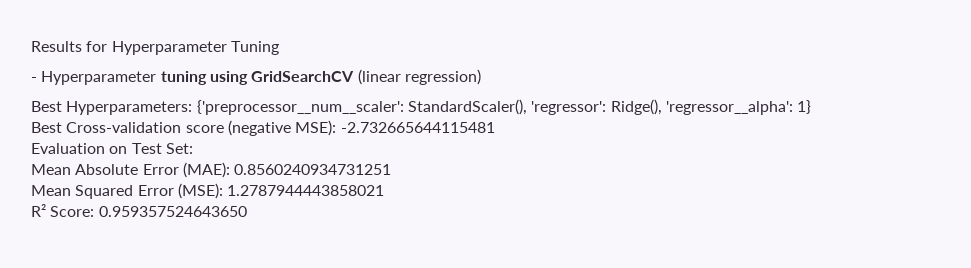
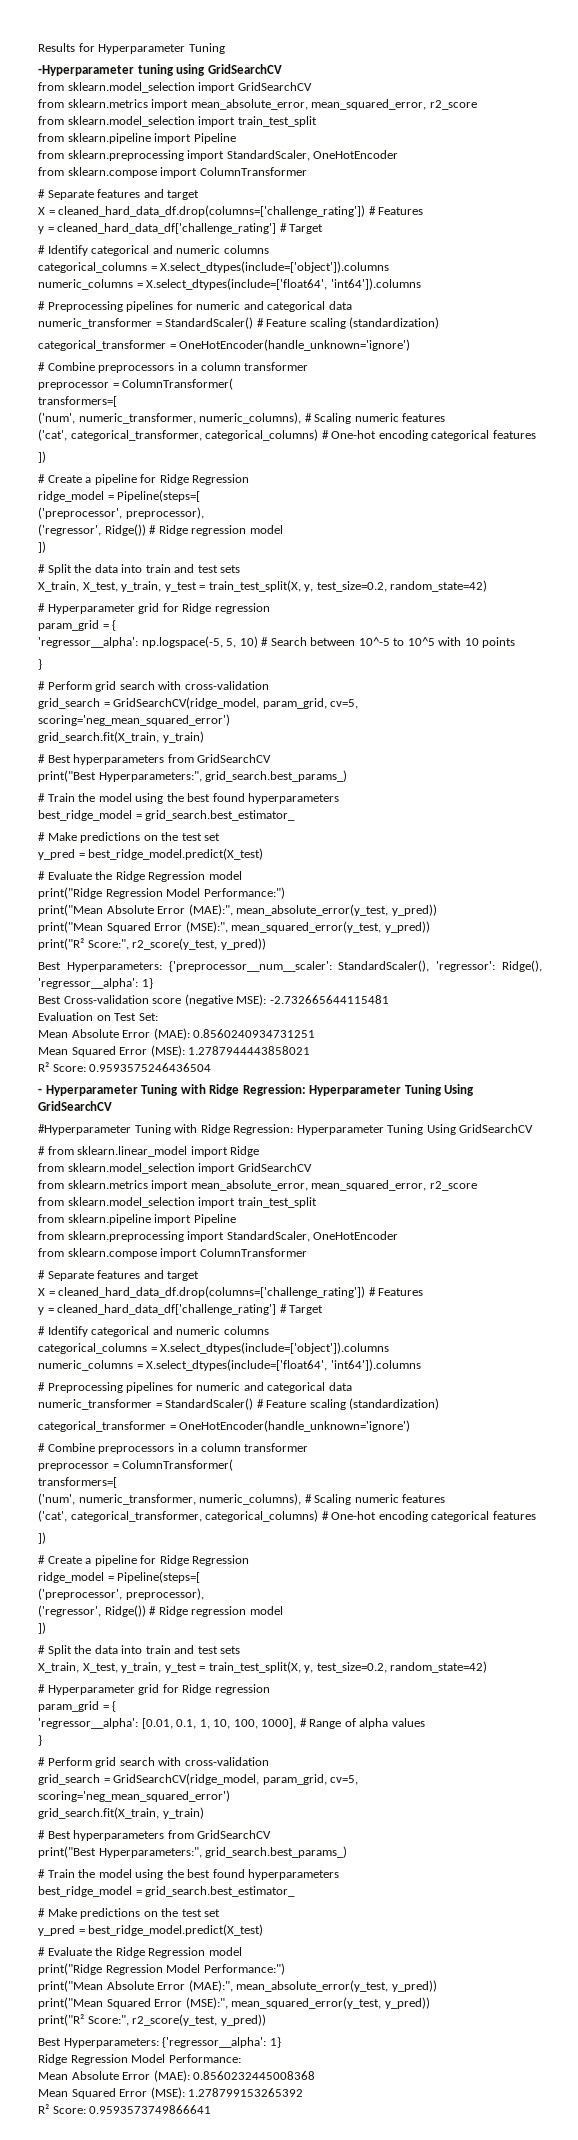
[31,71,157,85] - Hyperparameter -> [38,65,134,76] -Hyperparameter
[357,69,481,85] (linear regression) -> [38,82,312,93] [38,99,477,110] [38,116,317,127] [38,133,236,144] [38,150,399,161] [38,167,307,178] [38,189,200,200] [38,205,424,217] [38,223,324,234] [38,245,269,256] [38,261,390,273] [38,278,421,290] [38,301,352,312] [38,317,440,329] [38,339,411,351] [38,362,309,373] [38,378,234,390] [38,396,117,407] [38,412,446,424] [38,429,536,441] [38,451,46,463] [38,474,250,485] [38,490,201,502] [38,507,204,519] [38,524,283,536] [38,541,46,553] [38,564,241,575] [38,580,488,592] [38,603,270,614] [38,620,117,631] [38,636,516,648] [38,659,42,670] [38,681,269,692] [38,697,359,709] [38,714,230,726] [38,731,204,743] [38,754,272,765] [38,770,348,782] [38,793,340,804] [38,810,296,821] [38,832,221,843] [38,848,264,860] [38,871,242,882] [38,887,285,899] [38,904,437,916] [38,921,430,933] [38,938,266,950] // from sklearn.model_selection import GridSearchCV // from sklearn.metrics import mean_absolute_error, mean_squared_error, r2_score // from sklearn.model_selection import train_test_split // from sklearn.pipeline import Pipeline // from sklearn.preprocessing import StandardScaler, OneHotEncoder // from sklearn.compose import ColumnTransformer // # Separate features and target // X = cleaned_hard_data_df.drop(columns=['challenge_rating']) # Features // y = cleaned_hard_data_df['challenge_rating'] # Target // # Identify categorical and numeric columns // categorical_columns = X.select_dtypes(include=['object']).columns // numeric_columns = X.select_dtypes(include=['float64', 'int64']).columns // # Preprocessing pipelines for numeric and categorical data // numeric_transformer = StandardScaler() # Feature scaling (standardization) // categorical_transformer = OneHotEncoder(handle_unknown='ignore') // # Combine preprocessors in a column transformer // preprocessor = ColumnTransformer( // transformers=[ // ('num', numeric_transformer, numeric_columns), # Scaling numeric features // ('cat', categorical_transformer, categorical_columns) # One-hot encoding categorical features // ]) // # Create a pipeline for Ridge Regression // ridge_model = Pipeline(steps=[ // ('preprocessor', preprocessor), // ('regressor', Ridge()) # Ridge regression model // ]) // # Split the data into train and test sets // X_train, X_test, y_train, y_test = train_test_split(X, y, test_size=0.2, random_state=42) // # Hyperparameter grid for Ridge regression // param_grid = { // 'regressor__alpha': np.logspace(-5, 5, 10) # Search between 10^-5 to 10^5 with 10 points // } // # Perform grid search with cross-validation // grid_search = GridSearchCV(ridge_model, param_grid, cv=5, scoring='neg_mean_squared_error') // grid_search.fit(X_train, y_train) // # Best hyperparameters from GridSearchCV // print("Best Hyperparameters:", grid_search.best_params_) // # Train the model using the best found hyperparameters // best_ridge_model = grid_search.best_estimator_ // # Make predictions on the test set // y_pred = best_ridge_model.predict(X_test) // # Evaluate the Ridge Regression model // print("Ridge Regression Model Performance:") // print("Mean Absolute Error (MAE):", mean_absolute_error(y_test, y_pred)) // print("Mean Squared Error (MSE):", mean_squared_error(y_test, y_pred)) // print("R² Score:", r2_score(y_test, y_pred))
[98,206,247,217] 0.959357524643650 -> [89,1063,212,1072] [38,1084,475,1096] [38,1101,112,1111] [38,1124,534,1135] [38,1146,260,1157] [38,1163,312,1174] [38,1180,477,1191] [38,1197,317,1208] [38,1214,236,1225] [38,1231,399,1242] [38,1248,307,1259] [38,1270,200,1281] [38,1286,424,1298] [38,1304,324,1315] [38,1326,269,1337] [38,1342,390,1354] [38,1359,421,1371] [38,1382,352,1393] [38,1398,440,1410] [38,1420,411,1432] [38,1443,309,1454] [38,1459,234,1471] [38,1477,117,1488] [38,1493,446,1505] [38,1510,536,1522] [38,1532,46,1544] [38,1555,250,1566] [38,1571,201,1583] [38,1588,204,1600] [38,1605,283,1617] [38,1622,46,1634] [38,1645,241,1656] [38,1661,488,1673] [38,1684,270,1695] [38,1701,117,1712] [38,1718,425,1729] [38,1735,42,1746] [38,1757,269,1768] [38,1773,359,1785] [38,1790,230,1802] [38,1807,204,1819] [38,1830,272,1841] [38,1846,348,1858] [38,1869,340,1880] [38,1886,296,1897] [38,1908,221,1919] [38,1924,264,1936] [38,1947,242,1958] [38,1963,285,1975] [38,1980,437,1992] [38,1997,430,2009] [38,2014,266,2026] [38,2037,281,2048] [38,2054,241,2065] [38,2070,316,2082] [38,2087,304,2099] [38,2104,212,2114] 0.9593575246436504 // - Hyperparameter Tuning with Ridge Regression: Hyperparameter Tuning Using GridSearchCV // #Hyperparameter Tuning with Ridge Regression: Hyperparameter Tuning Using GridSearchCV // # from sklearn.linear_model import Ridge // from sklearn.model_selection import GridSearchCV // from sklearn.metrics import mean_absolute_error, mean_squared_error, r2_score // from sklearn.model_selection import train_test_split // from sklearn.pipeline import Pipeline // from sklearn.preprocessing import StandardScaler, OneHotEncoder // from sklearn.compose import ColumnTransformer // # Separate features and target // X = cleaned_hard_data_df.drop(columns=['challenge_rating']) # Features // y = cleaned_hard_data_df['challenge_rating'] # Target // # Identify categorical and numeric columns // categorical_columns = X.select_dtypes(include=['object']).columns // numeric_columns = X.select_dtypes(include=['float64', 'int64']).columns // # Preprocessing pipelines for numeric and categorical data // numeric_transformer = StandardScaler() # Feature scaling (standardization) // categorical_transformer = OneHotEncoder(handle_unknown='ignore') // # Combine preprocessors in a column transformer // preprocessor = ColumnTransformer( // transformers=[ // ('num', numeric_transformer, numeric_columns), # Scaling numeric features // ('cat', categorical_transformer, categorical_columns) # One-hot encoding categorical features // ]) // # Create a pipeline for Ridge Regression // ridge_model = Pipeline(steps=[ // ('preprocessor', preprocessor), // ('regressor', Ridge()) # Ridge regression model // ]) // # Split the data into train and test sets // X_train, X_test, y_train, y_test = train_test_split(X, y, test_size=0.2, random_state=42) // # Hyperparameter grid for Ridge regression // param_grid = { // 'regressor__alpha': [0.01, 0.1, 1, 10, 100, 1000], # Range of alpha values // } // # Perform grid search with cross-validation // grid_search = GridSearchCV(ridge_model, param_grid, cv=5, scoring='neg_mean_squared_error') // grid_search.fit(X_train, y_train) // # Best hyperparameters from GridSearchCV // print("Best Hyperparameters:", grid_search.best_params_) // # Train the model using the best found hyperparameters // best_ridge_model = grid_search.best_estimator_ // # Make predictions on the test set // y_pred = best_ridge_model.predict(X_test) // # Evaluate the Ridge Regression model // print("Ridge Regression Model Performance:") // print("Mean Absolute Error (MAE):", mean_absolute_error(y_test, y_pred)) // print("Mean Squared Error (MSE):", mean_squared_error(y_test, y_pred)) // print("R² Score:", r2_score(y_test, y_pred)) // Best Hyperparameters: {'regressor__alpha': 1} // Ridge Regression Model Performance: // Mean Absolute Error (MAE): 0.8560232445008368 // Mean Squared Error (MSE): 1.278799153265392 // R² Score: 0.9593573749866641

